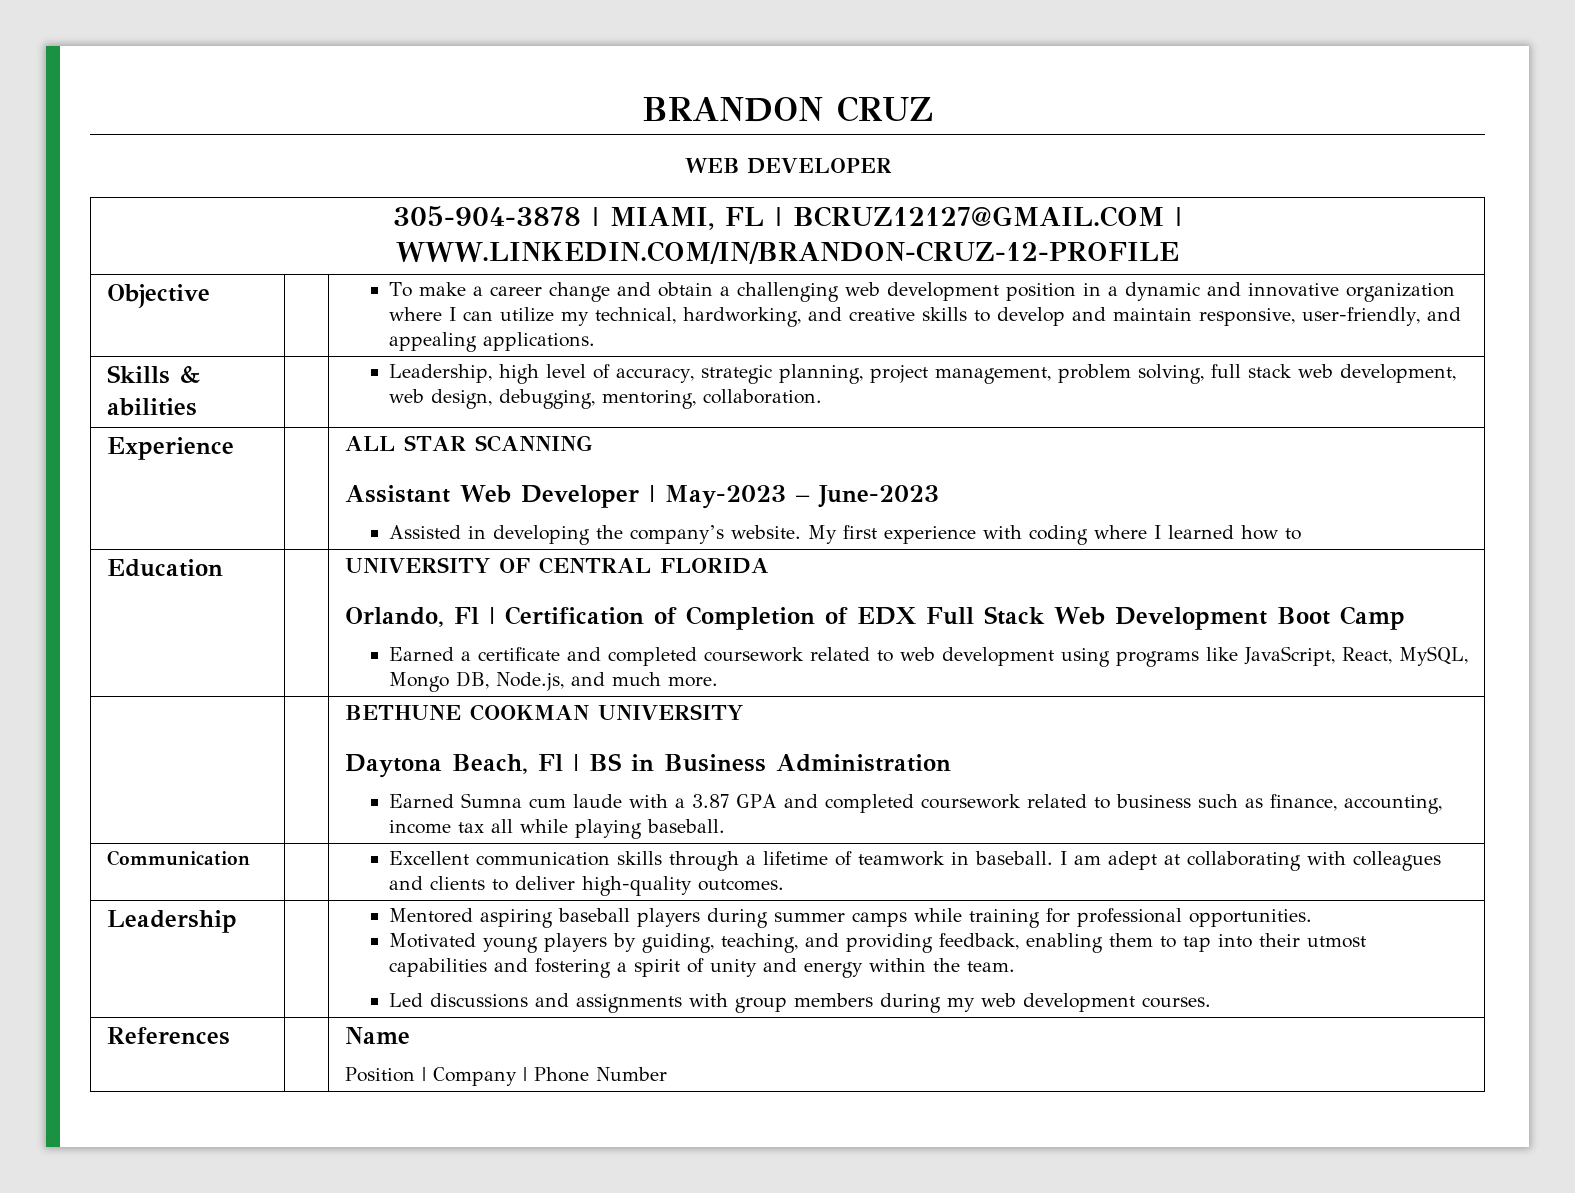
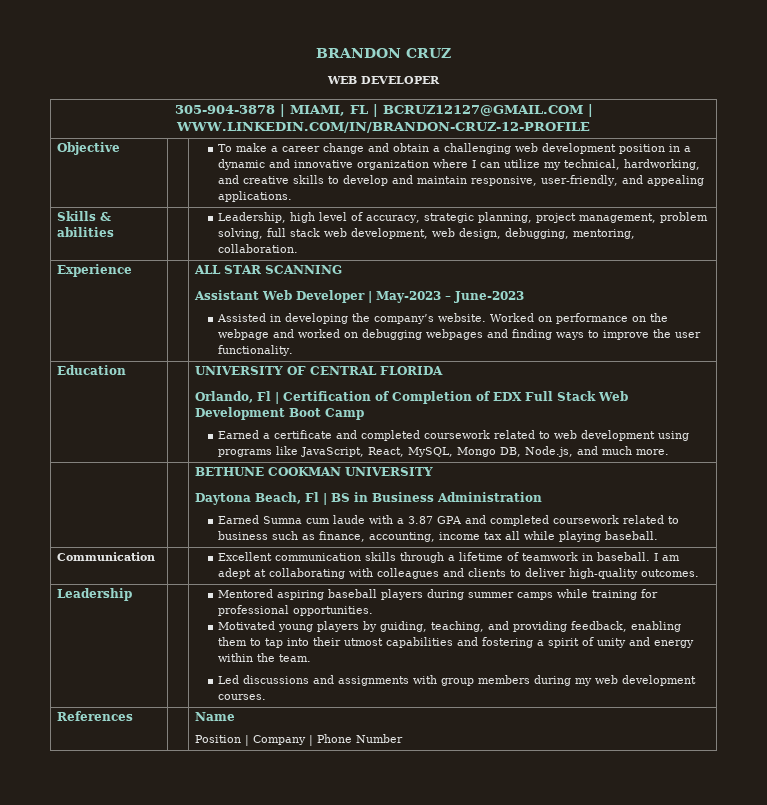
[807,525,1301,545] My first experience with coding where I learned how to -> [490,313,669,324] [218,329,702,340] [218,345,294,356] Worked on performance on the webpage and worked on debugging webpages and finding ways to improve the user functionality.

